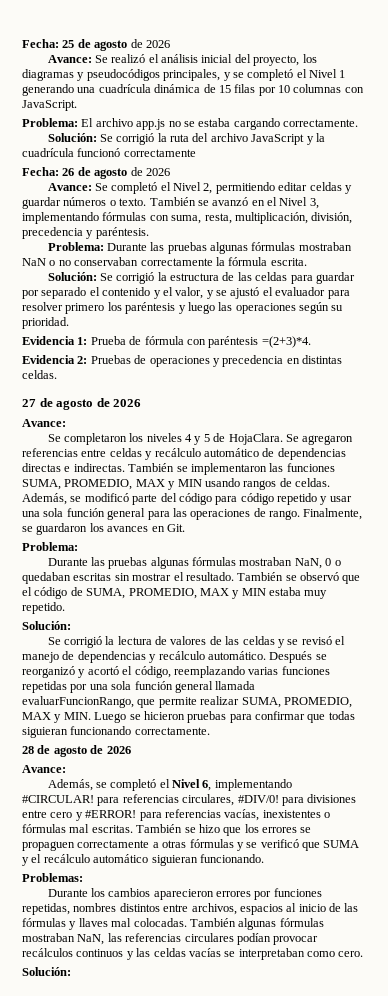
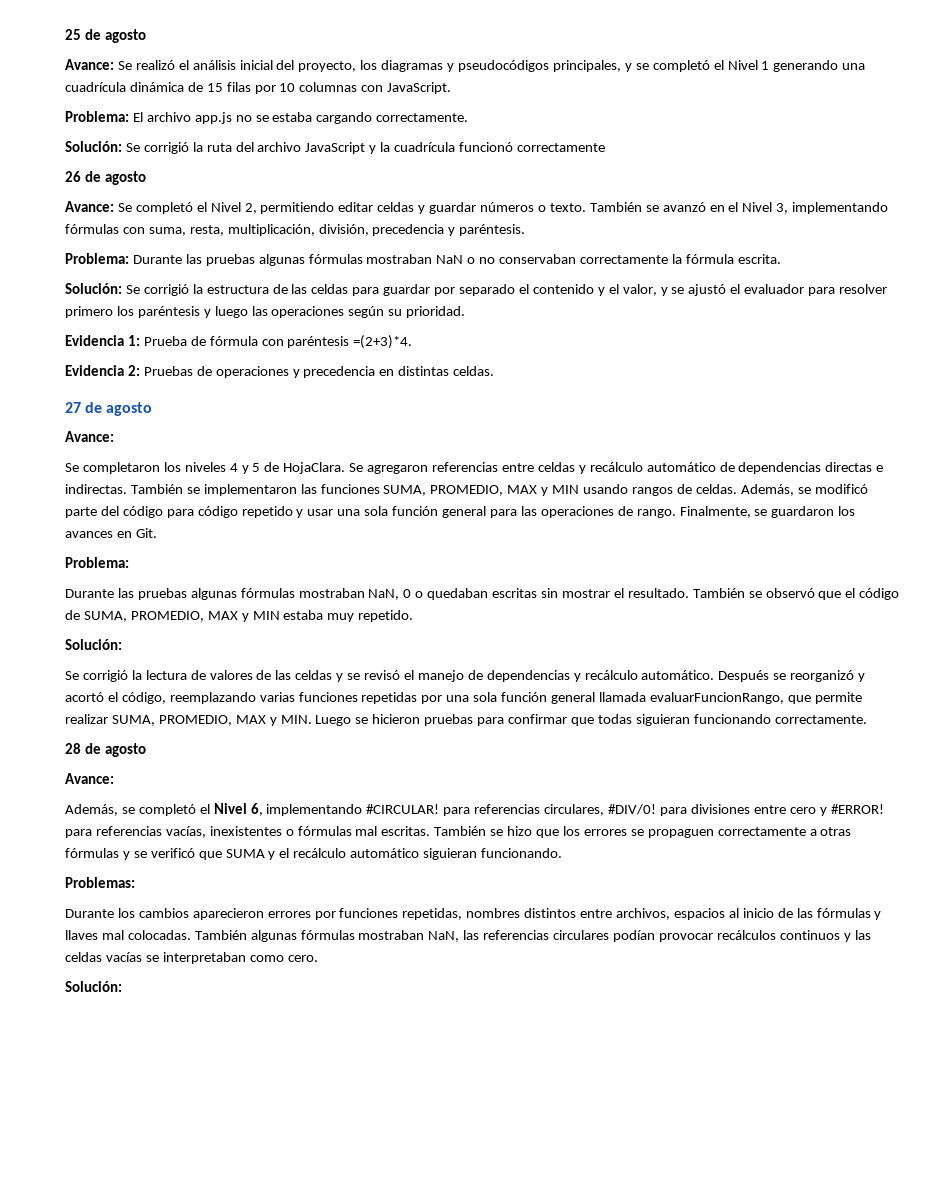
[22,39,59,48] Fecha: -> (65, 34) none
[130,39,170,48] de 2026 -> (146, 36) none
[22,167,59,176] Fecha: -> (605, 147) none
[130,167,170,176] de 2026 -> (146, 178) none
[96,398,142,407] de 2026 -> (153, 409) none
[90,745,131,754] de 2026 -> (146, 750) none

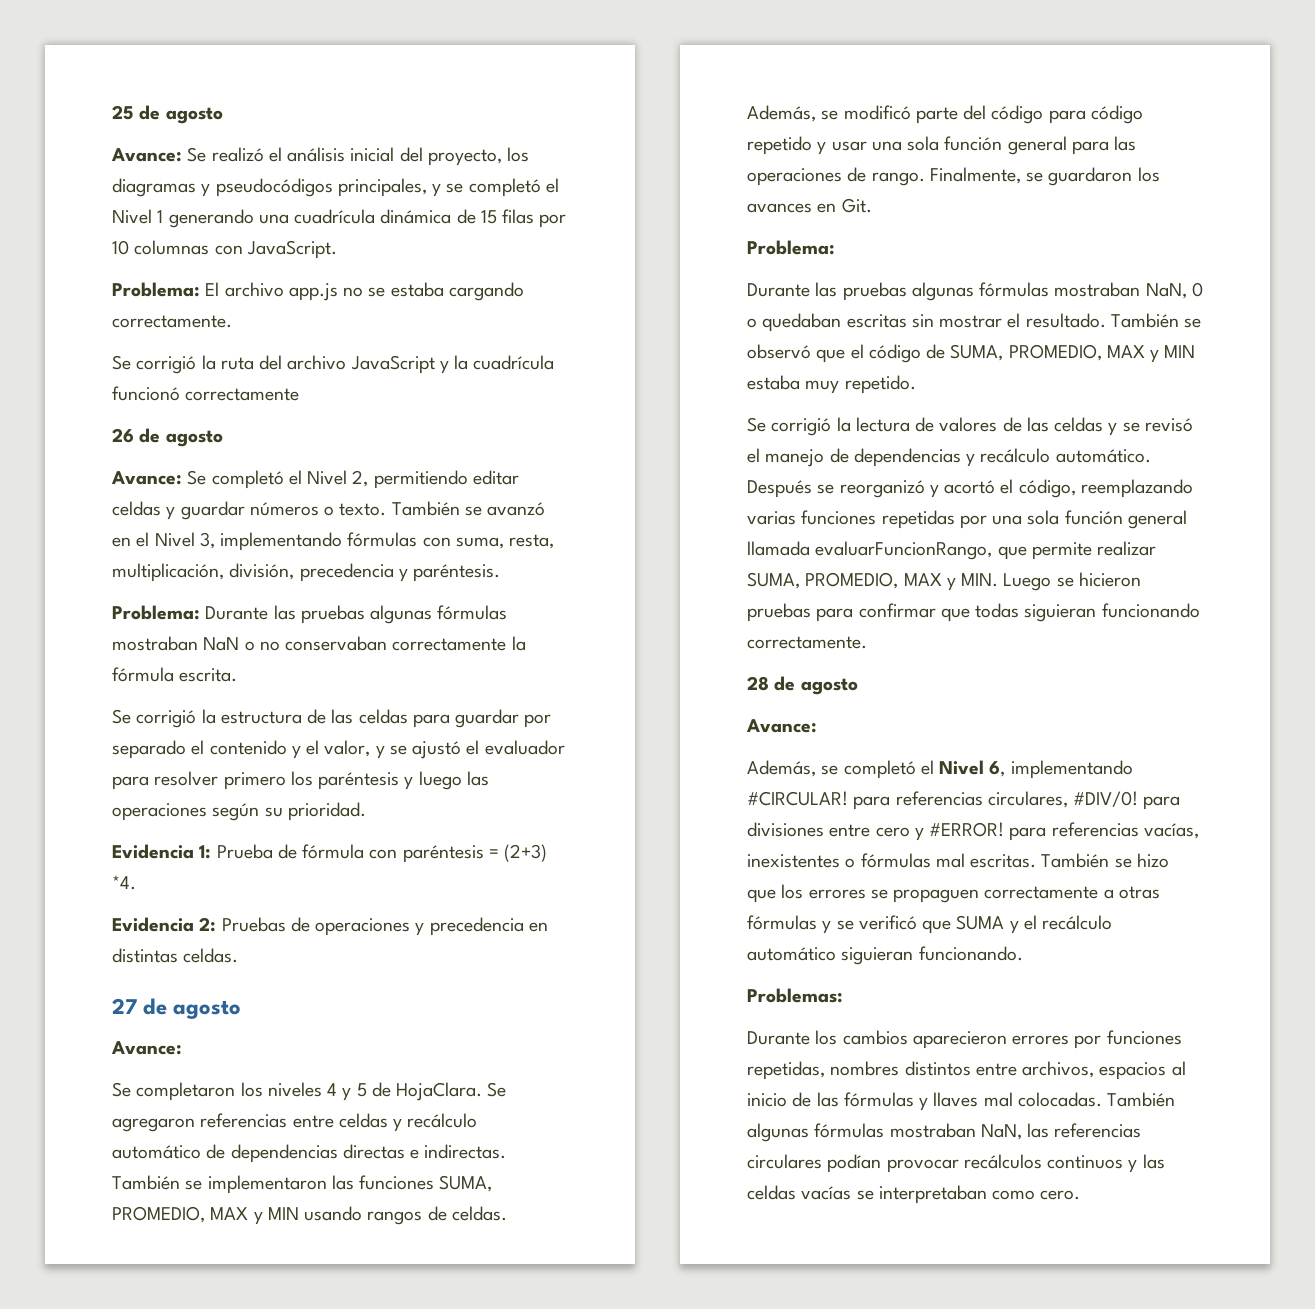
[65,141,122,152] Solución: -> (232, 321) none
[65,283,122,294] Solución: -> (238, 675) none
[353,335,413,349] =(2+3)*4. -> [488,844,548,862] [112,875,136,890] = (2+3) *4.
[65,639,122,650] // Solución: -> (916, 384) none
[65,981,122,992] // Solución: -> (1081, 1195) none

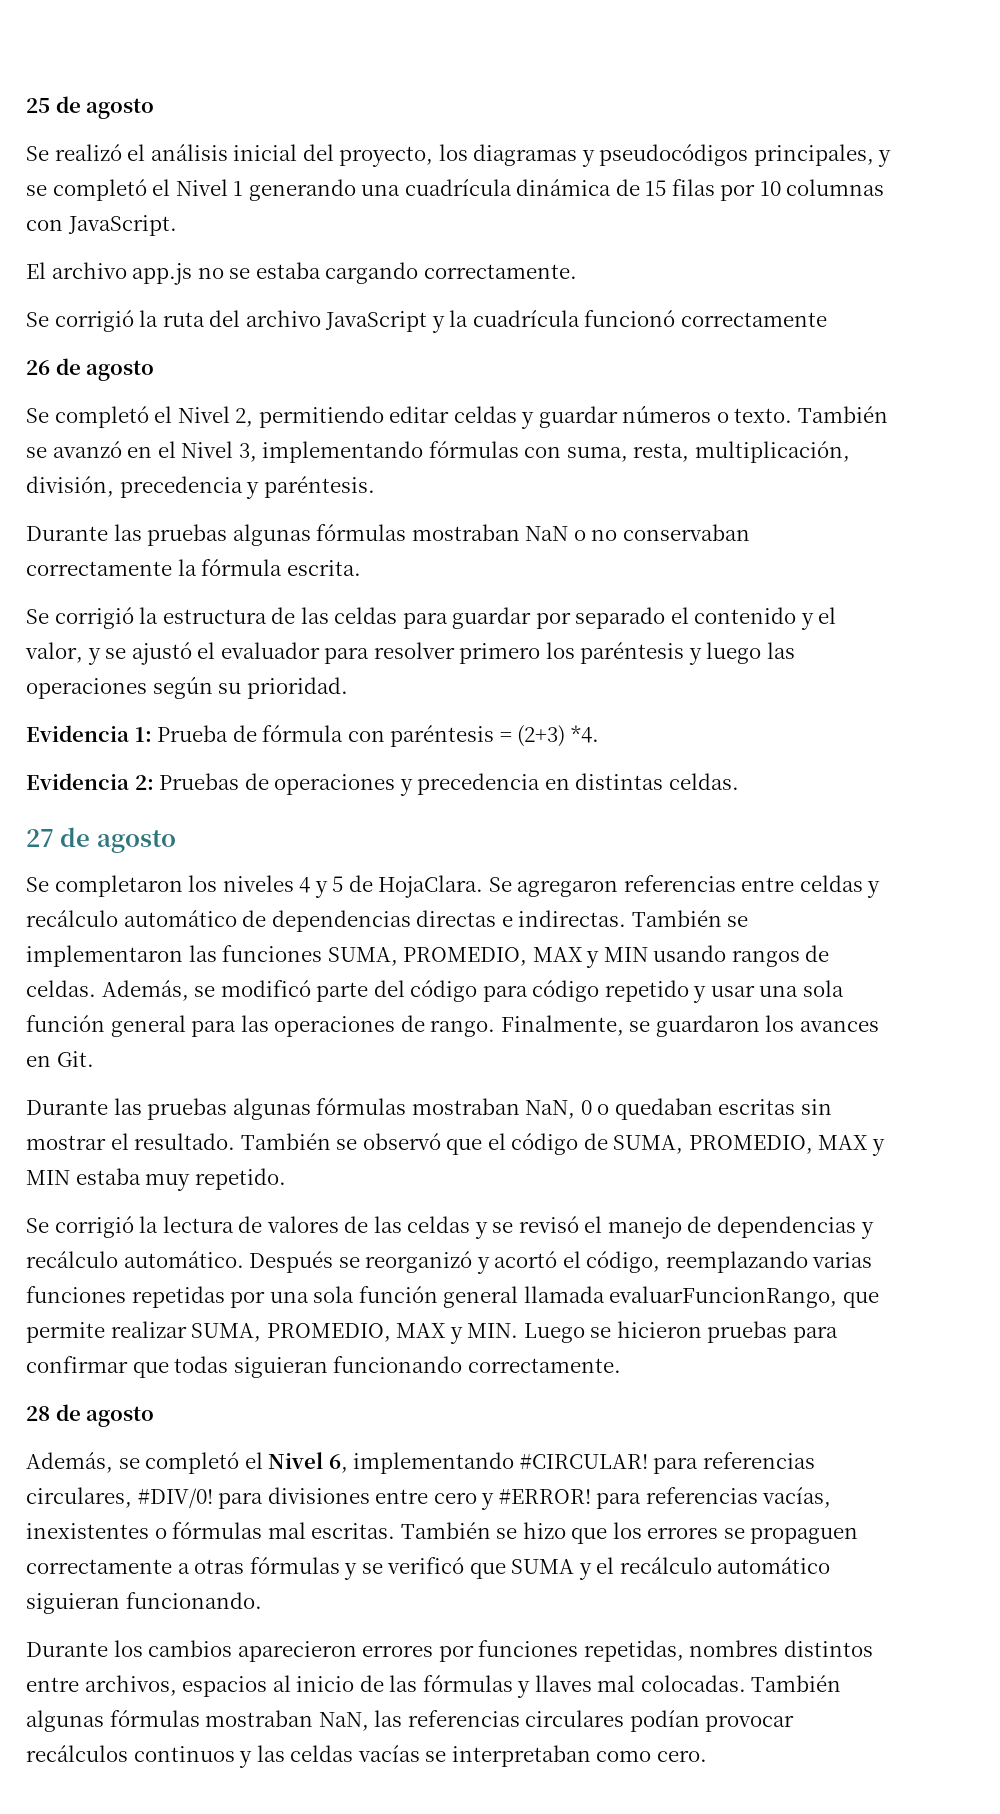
[111,148,182,162] Avance: -> (155, 108) none
[112,282,200,297] Problema: -> (177, 225) none
[111,471,182,485] Avance: -> (155, 370) none
[112,605,200,620] Problema: -> (375, 487) none
[111,1041,182,1055] // Avance: -> (176, 841) none
[747,240,835,255] // Problema: -> (94, 1059) none
[746,719,817,733] // Avance: -> (155, 1416) none
[747,988,843,1003] // Problemas: -> (262, 1600) none

